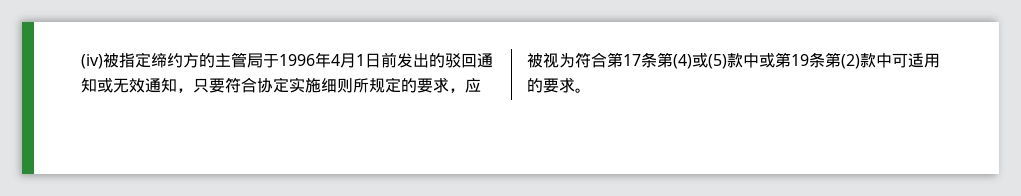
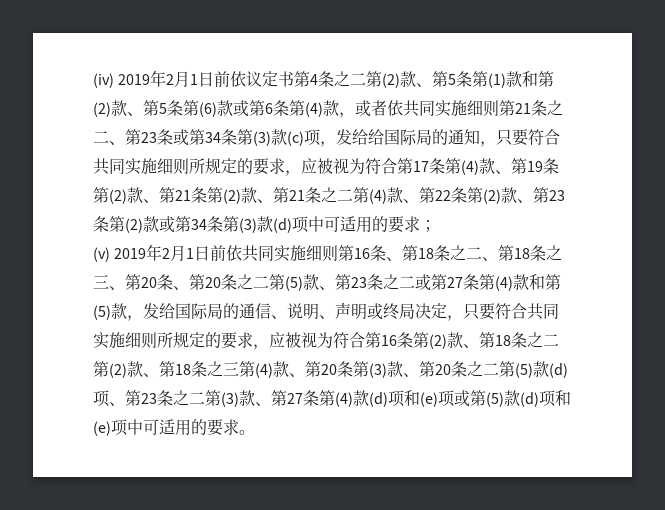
[103,52,493,68] [81,78,145,93] 被指定缔约方的主管局于1996年4月1日前发出的驳回通知或无效 -> [118,70,555,88] [93,100,563,118] [93,129,448,147] 2019年2月1日前依议定书第4条之二第(2)款、第5条第(1)款和第(2)款、第5条第(6)款或第6条第(4)款，或者依共同实施细则第21条之二、第23条或第34条第(3)款(c)项，发给给国际局的
[257,77,289,93] 协定 -> [93,158,125,175] 共同
[692,53,775,69] 或(5)款中或 -> [479,158,511,174] 款、
(876, 60) none -> [143,187,565,204] [93,216,436,233] [93,244,563,262] [93,274,561,291] [93,302,559,321] [93,332,559,350] [93,361,568,378] [93,390,571,407] [93,419,128,436] 、第21条第(2)款、第21条之二第(4)款、第22条第(2)款、第23条第(2)款或第34条第(3)款(d)项中可适用的要求； // (v) 2019年2月1日前依共同实施细则第16条、第18条之二、第18条之三、第20条、第20条之二第(5)款、第23条之二或第27条第(4)款和第(5)款，发给国际局的通信、说明、声明或终局决定，只要符合共同实施细则所规定的要求，应被视为符合第16条第(2)款、第18条之二第(2)款、第18条之三第(4)款、第20条第(3)款、第20条之二第(5)款(d)项、第23条之二第(3)款、第27条第(4)款(d)项和(e)项或第(5)款(d)项和(e)项

